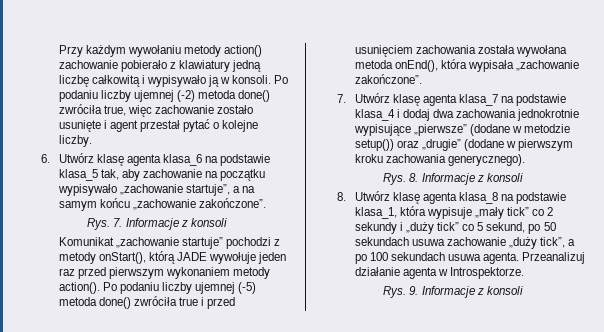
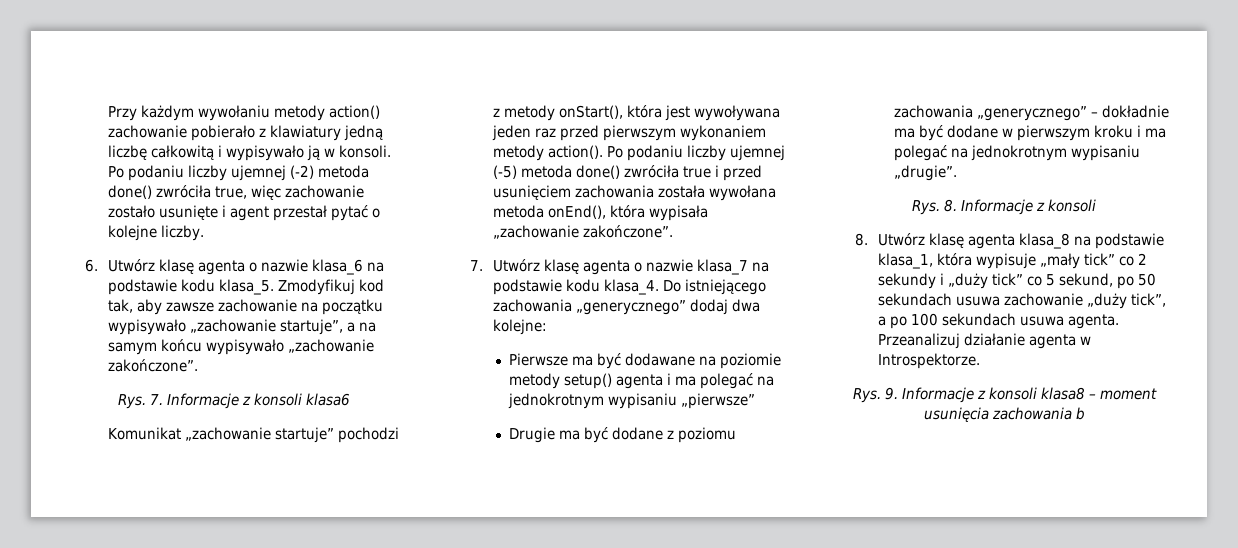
(161, 160) none -> [248,259,308,272] o nazwie
[58,169,98,181] klasa_5 -> [180,279,384,295] kodu klasa_5. Zmodyfikuj kod
(140, 175) none -> [165,302,214,312] zawsze
(130, 203) none -> [205,339,284,355] wypisywało
(227, 222) none -> [306,393,350,406] klasa6
[148,251,257,264] którą JADE wywołuje -> [626,105,780,121] która jest wywoływana
(457, 100) none -> [633,259,693,272] o nazwie
[354,109,580,121] [353,124,571,136] [354,139,574,151] [354,154,525,166] klasa_4 i dodaj dwa zachowania jednokrotnie wypisujące „pierwsze” (dodane w metodzie setup()) oraz „drugie” (dodane w pierwszym kroku zachowania generycznego). -> [565,279,766,295] [492,299,760,315] [492,319,547,335] [508,353,781,369] [508,373,774,389] [507,393,755,409] [508,427,736,443] [893,105,1169,121] [893,125,1166,141] [893,145,1140,161] [893,165,957,181] kodu klasa_4. Do istniejącego zachowania „generycznego” dodaj dwa kolejne: // Pierwsze ma być dodawane na poziomie metody setup() agenta i ma polegać na jednokrotnym wypisaniu „pierwsze” // Drugie ma być dodane z poziomu zachowania „generycznego” – dokładnie ma być dodane w pierwszym kroku i ma polegać na jednokrotnym wypisaniu „drugie”.
(523, 290) none -> [1040,387,1157,400] [923,407,1085,422] klasa8 – moment usunięcia zachowania b

